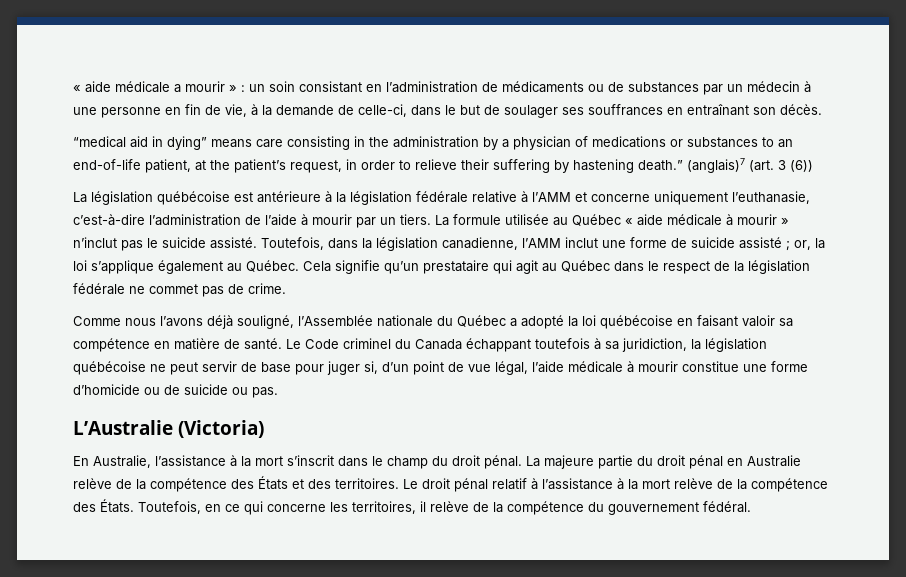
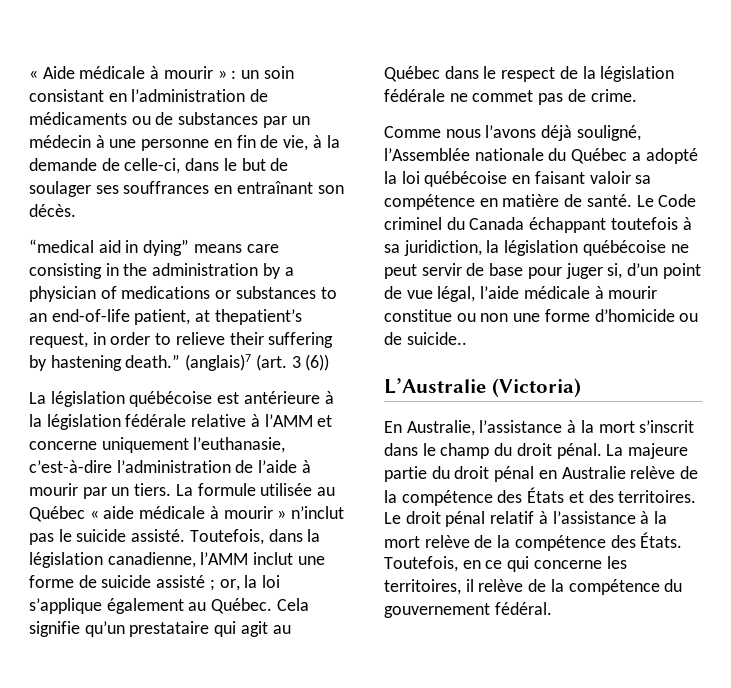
[73,81,181,93] « aide médicale a -> [29,66,160,79] « Aide médicale à
[210,159,286,173] the patient’s -> [214,309,302,325] thepatient’s
(739, 366) none -> [456,313,509,322] ou non
[184,384,278,398] suicide ou pas. -> [406,332,467,345] suicide..

